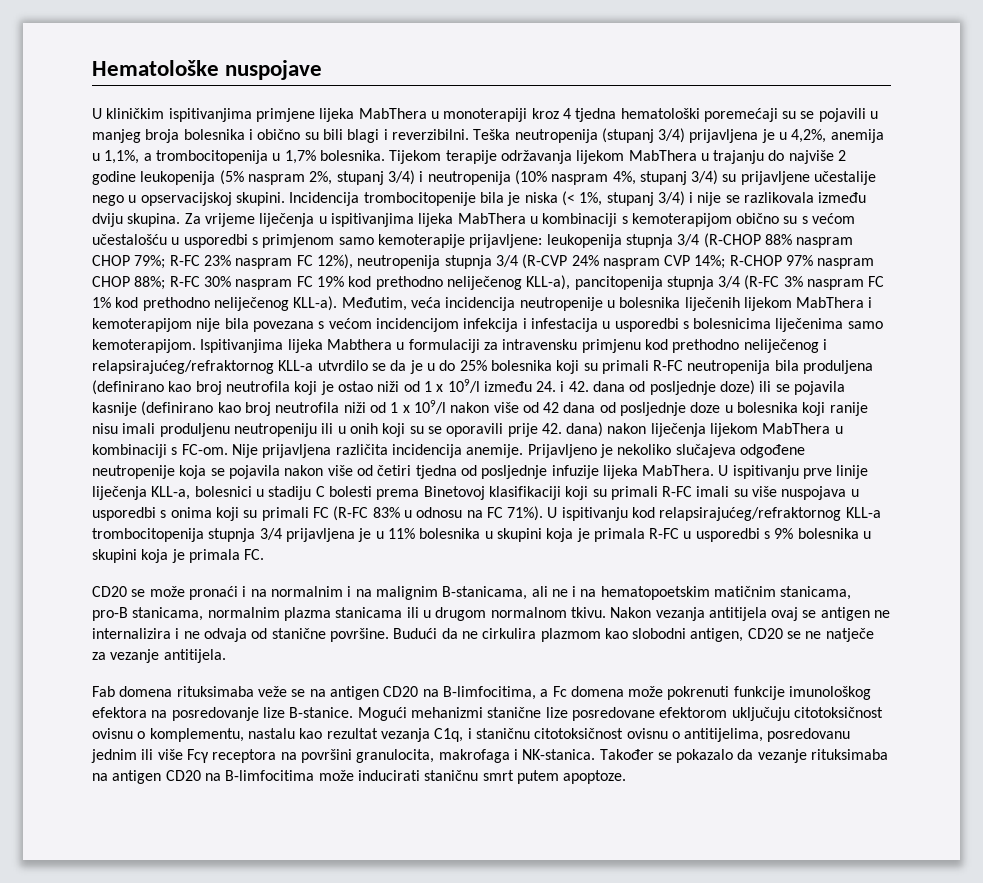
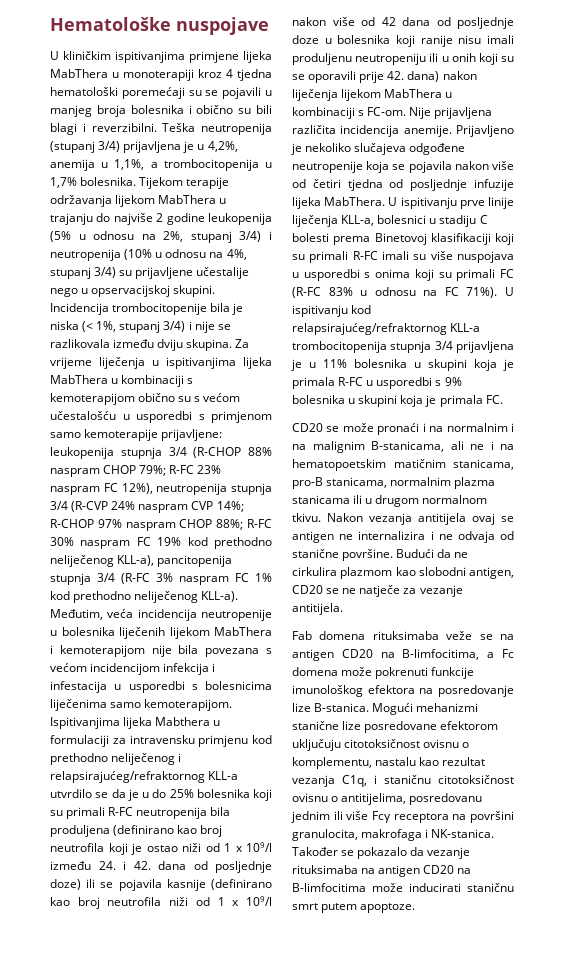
[247,174,305,185] naspram -> [78,231,156,240] u odnosu na
[551,174,609,185] naspram -> [155,249,224,258] u odnosu na
[289,707,354,718] B-stanice. -> [314,703,370,712] B-stanica.

